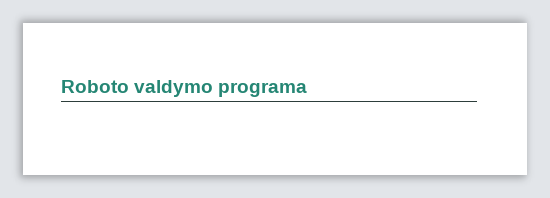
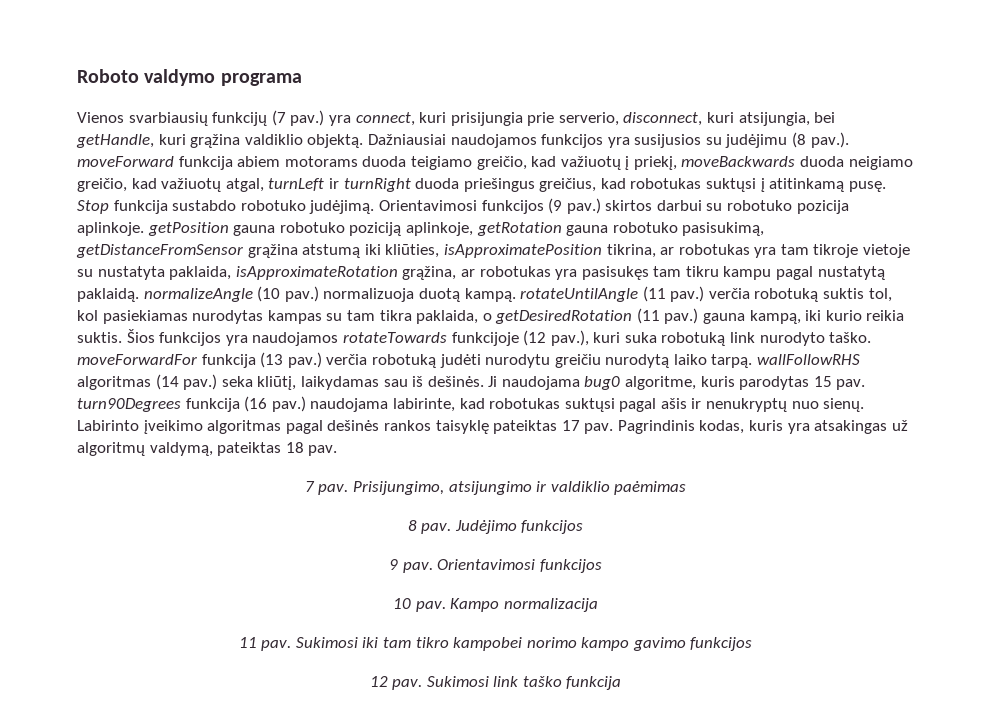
(308, 89) none -> [77,110,836,126] [76,132,849,148] [77,156,913,170] [77,178,886,192] [77,198,849,214] [77,222,765,236] [76,244,911,258] [77,266,885,280] [77,286,892,302] [77,308,905,324] [77,329,872,346] [77,352,861,368] [77,374,866,390] [77,396,865,412] [77,420,908,434] [77,442,338,456] [304,481,687,495] [407,520,584,534] [389,559,602,573] [393,598,598,612] [238,637,753,651] [369,676,622,690] // Vienos svarbiausių funkcijų (7 pav.) yra connect, kuri prisijungia prie serverio, disconnect, kuri atsijungia, bei getHandle, kuri grąžina valdiklio objektą. Dažniausiai naudojamos funkcijos yra susijusios su judėjimu (8 pav.). moveForward funkcija abiem motorams duoda teigiamo greičio, kad važiuotų į priekį, moveBackwards duoda neigiamo greičio, kad važiuotų atgal, turnLeft ir turnRight duoda priešingus greičius, kad robotukas suktųsi į atitinkamą pusę. Stop funkcija sustabdo robotuko judėjimą. Orientavimosi funkcijos (9 pav.) skirtos darbui su robotuko pozicija aplinkoje. getPosition gauna robotuko poziciją aplinkoje, getRotation gauna robotuko pasisukimą, getDistanceFromSensor grąžina atstumą iki kliūties, isApproximatePosition tikrina, ar robotukas yra tam tikroje vietoje su nustatyta paklaida, isApproximateRotation grąžina, ar robotukas yra pasisukęs tam tikru kampu pagal nustatytą paklaidą. normalizeAngle (10 pav.) normalizuoja duotą kampą. rotateUntilAngle (11 pav.) verčia robotuką suktis tol, kol pasiekiamas nurodytas kampas su tam tikra paklaida, o getDesiredRotation (11 pav.) gauna kampą, iki kurio reikia suktis. Šios funkcijos yra naudojamos rotateTowards funkcijoje (12 pav.), kuri suka robotuką link nurodyto taško. moveForwardFor funkcija (13 pav.) verčia robotuką judėti nurodytu greičiu nurodytą laiko tarpą. wallFollowRHS algoritmas (14 pav.) seka kliūtį, laikydamas sau iš dešinės. Ji naudojama bug0 algoritme, kuris parodytas 15 pav. turn90Degrees funkcija (16 pav.) naudojama labirinte, kad robotukas suktųsi pagal ašis ir nenukryptų nuo sienų. Labirinto įveikimo algoritmas pagal dešinės rankos taisyklę pateiktas 17 pav. Pagrindinis kodas, kuris yra atsakingas už algoritmų valdymą, pateiktas 18 pav. // 7 pav. Prisijungimo, atsijungimo ir valdiklio paėmimas // 8 pav. Judėjimo funkcijos // 9 pav. Orientavimosi funkcijos // 10 pav. Kampo normalizacija // 11 pav. Sukimosi iki tam tikro kampobei norimo kampo gavimo funkcijos // 12 pav. Sukimosi link taško funkcija

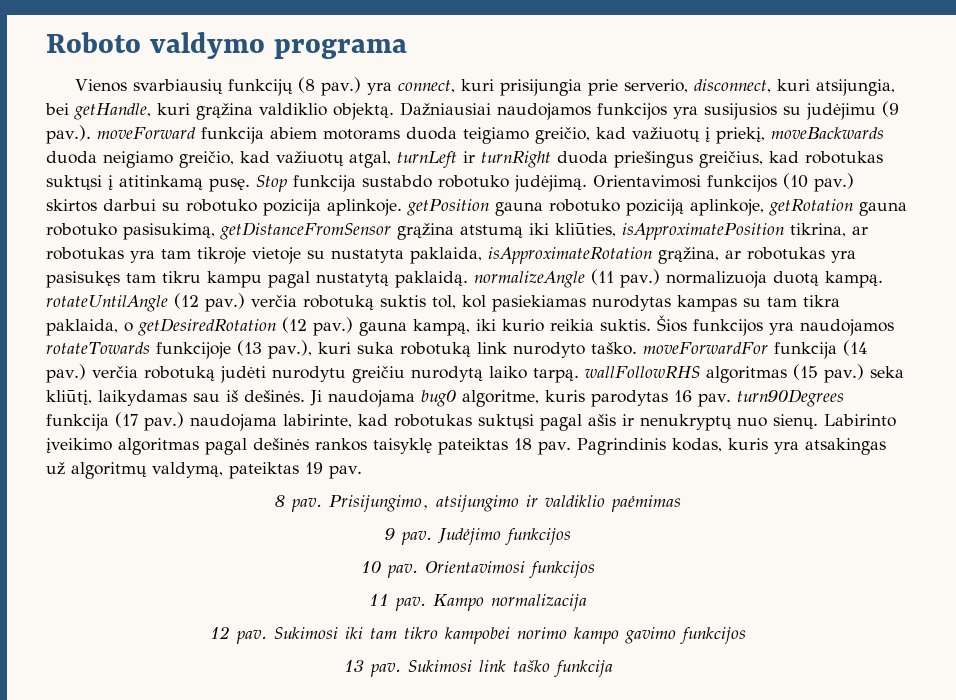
[271,110,286,126] (7 -> [297,77,315,93] (8
[792,132,807,148] (8 -> [882,101,899,117] (9
[548,198,563,214] (9 -> [783,173,808,189] (10
[257,286,281,302] (10 -> [591,269,614,285] (11
[642,286,666,302] (11 -> [174,293,199,309] (12
[636,308,660,324] (11 -> [282,317,307,333] (12
[523,330,547,346] (12 -> [236,340,262,356] (13
[260,352,284,368] (13 -> [842,340,868,356] (14
[155,374,179,390] (14 -> [792,364,818,380] (15
[813,376,832,387] 15 -> [674,390,692,402] 16
[244,396,268,412] (16 -> [115,412,138,428] (17
[561,420,580,431] 17 -> [514,438,532,450] 18
[285,442,304,453] 18 -> [305,462,323,474] 19
[304,481,315,492] 7 -> [275,495,286,507] 8
[407,520,417,531] 8 -> [385,528,396,540] 9
[389,559,399,570] 9 -> [361,561,382,573] 10
[393,598,412,609] 10 -> [369,594,390,606] 11
[238,637,257,648] 11 -> [210,626,231,639] 12
[369,676,388,687] 12 -> [343,660,364,672] 13

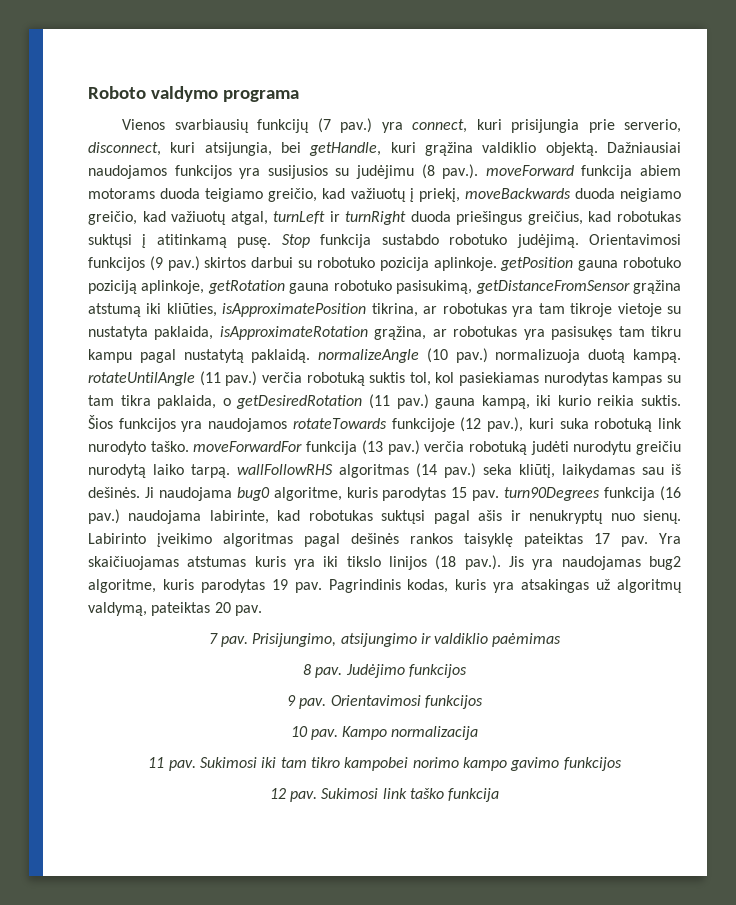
[297,77,315,93] (8 -> [317,118,331,133] (7
[882,101,899,117] (9 -> [421,164,435,179] (8
[783,173,808,189] (10 -> [149,256,163,271] (9
[591,269,614,285] (11 -> [426,348,448,363] (10
[174,293,199,309] (12 -> [199,371,221,386] (11
[282,317,307,333] (12 -> [368,394,390,409] (11
[236,340,262,356] (13 -> [460,417,482,432] (12
[842,340,868,356] (14 -> [361,440,383,455] (13
[792,364,818,380] (15 -> [416,463,437,478] (14
[674,390,692,402] 16 -> [451,487,468,498] 15
[115,412,138,428] (17 -> [660,486,682,501] (16
[514,438,532,450] 18 -> [594,533,681,547] [88,555,681,570] [88,579,288,593] 17 pav. Yra skaičiuojamas atstumas kuris yra iki tikslo linijos (18 pav.). Jis yra naudojamas bug2 algoritme, kuris parodytas 19
[305,462,323,474] 19 -> [214,602,231,613] 20
[275,495,286,507] 8 -> [208,633,218,644] 7
[385,528,396,540] 9 -> [303,664,312,675] 8
[361,561,382,573] 10 -> [287,695,297,706] 9
[369,594,390,606] 11 -> [290,726,308,737] 10
[210,626,231,639] 12 -> [148,757,165,768] 11
[343,660,364,672] 13 -> [269,788,286,799] 12

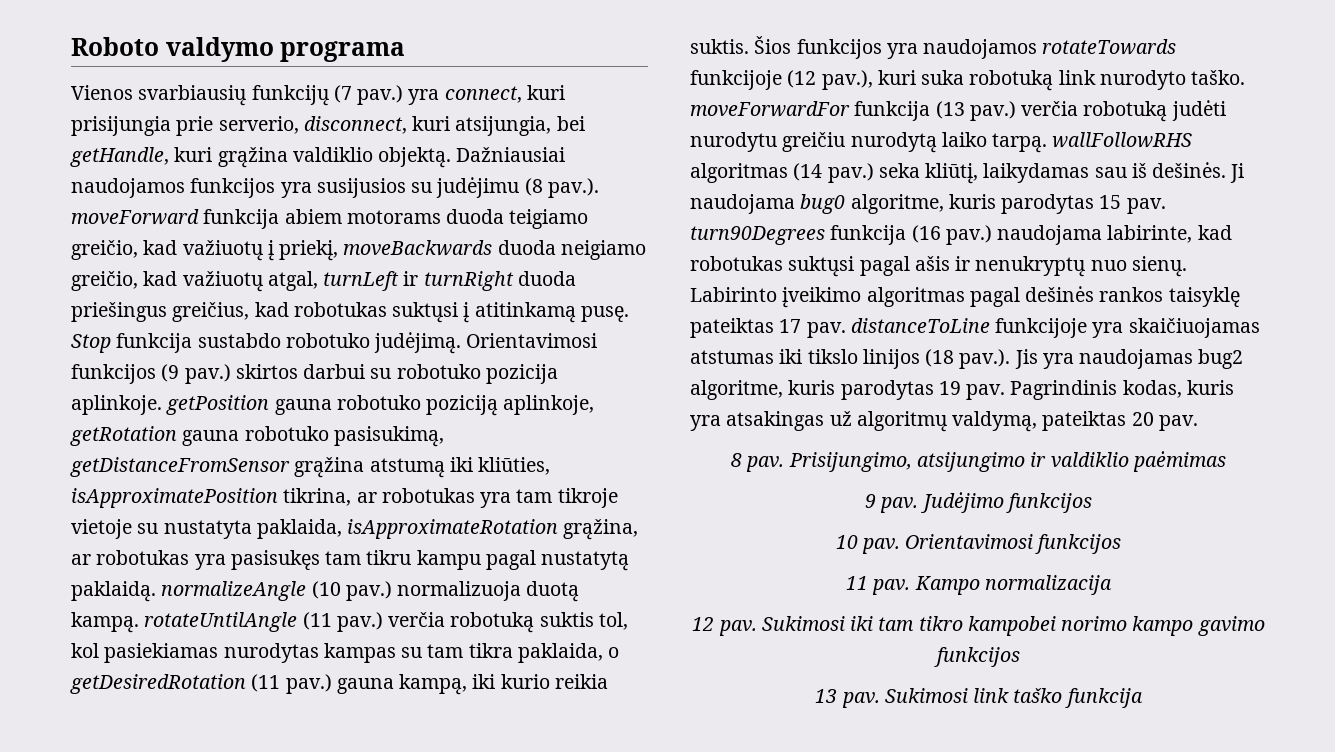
[659,533,681,544] [88,556,315,570] Yra skaičiuojamas atstumas kuris yra -> [850,318,1260,338] [690,350,774,364] distanceToLine funkcijoje yra skaičiuojamas atstumas
[208,633,218,644] 7 -> [731,453,743,467] 8
[303,664,312,675] 8 -> [865,494,877,508] 9
[287,695,297,706] 9 -> [835,535,858,549] 10
[290,726,308,737] 10 -> [846,576,869,590] 11
[148,757,165,768] 11 -> [692,617,715,631] 12
[269,788,286,799] 12 -> [815,689,838,703] 13

